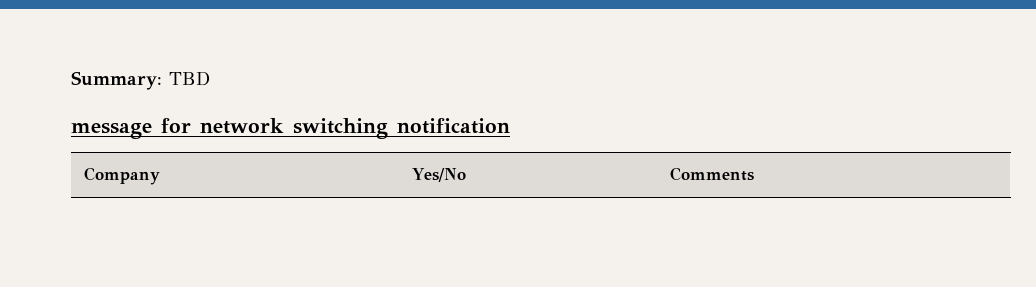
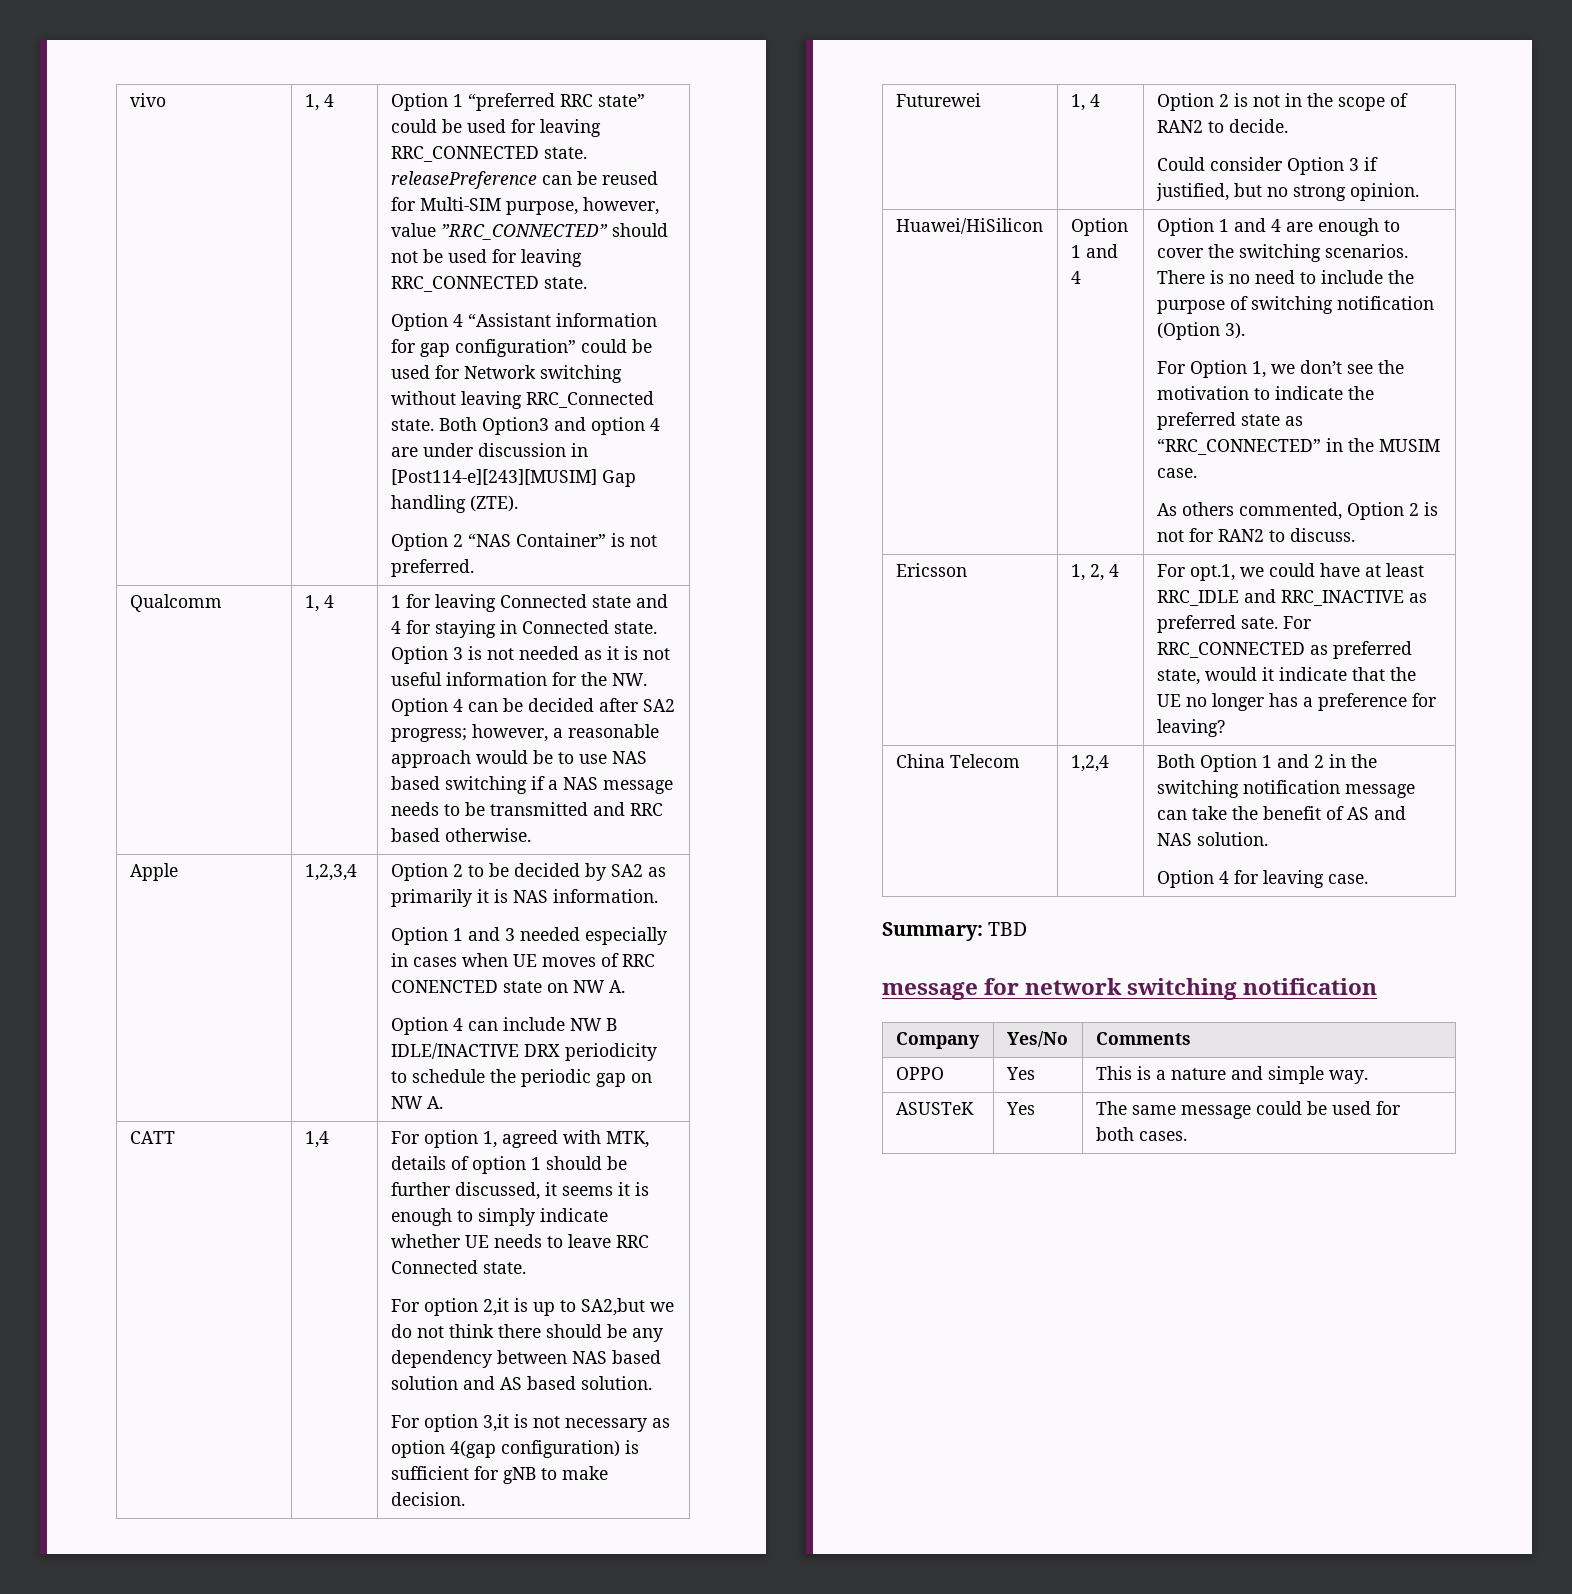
(71, 80) none -> [129,93,166,107] [304,94,334,111] [390,93,645,111] [390,119,601,137] [390,146,587,162] [390,171,658,189] [390,197,659,215] [390,223,668,240] [390,249,582,267] [390,276,587,292] [390,313,657,331] [390,339,652,357] [390,365,622,383] [390,391,654,409] [390,417,660,435] [390,443,588,457] [390,469,636,487] [390,495,518,513] [390,533,657,551] [390,559,474,577] [129,594,222,612] [304,595,334,612] [390,594,668,612] [390,620,657,638] [390,646,670,664] [390,672,647,686] [390,698,675,716] [390,724,659,742] [390,750,647,768] [390,776,673,794] [390,802,663,816] [390,828,531,842] [129,863,178,881] [304,864,357,881] [390,863,666,881] [390,889,658,907] [390,927,667,945] [390,953,655,967] [390,980,625,993] [390,1017,617,1035] [390,1043,657,1061] [390,1069,652,1087] [390,1096,443,1109] [129,1131,175,1144] [304,1131,329,1148] [390,1130,649,1148] [390,1156,627,1174] [390,1182,649,1200] [390,1208,608,1226] [390,1234,649,1248] [390,1260,526,1274] [390,1298,674,1316] [390,1324,663,1342] [390,1350,661,1368] [390,1376,652,1390] [390,1414,670,1432] [390,1440,639,1458] [390,1466,608,1484] [390,1492,465,1506] [895,93,981,107] [1070,94,1100,111] [1156,93,1408,111] [1156,119,1288,133] [1156,157,1378,175] [1155,183,1419,201] [895,218,1043,234] [1070,218,1128,236] [1070,244,1118,258] [1070,271,1081,284] [1156,218,1400,236] [1156,244,1408,262] [1156,270,1414,284] [1156,296,1434,314] [1156,322,1245,340] [1156,360,1404,378] [1156,386,1374,400] [1156,412,1303,430] [1156,438,1440,455] [1156,468,1197,478] [1156,502,1438,520] [1156,528,1355,542] [895,563,967,577] [1070,564,1119,581] [1156,563,1424,581] [1156,589,1427,606] [1156,615,1311,633] [1156,641,1412,659] [1156,667,1416,685] [1156,693,1436,711] [1156,719,1225,737] [895,754,1020,768] [1070,755,1109,772] [1156,754,1377,772] [1156,780,1415,798] [1156,806,1406,820] [1156,832,1268,846] [1156,870,1368,888] vivo | 1, 4 | Option 1 “preferred RRC state” could be used for leaving RRC_CONNECTED state. releasePreference can be reused for Multi-SIM purpose, however, value ”RRC_CONNECTED” should not be used for leaving RRC_CONNECTED state. // Option 4 “Assistant information for gap configuration” could be used for Network switching without leaving RRC_Connected state. Both Option3 and option 4 are under discussion in [Post114-e][243][MUSIM] Gap handling (ZTE). // Option 2 “NAS Container” is not preferred. // Qualcomm | 1, 4 | 1 for leaving Connected state and 4 for staying in Connected state. Option 3 is not needed as it is not useful information for the NW. Option 4 can be decided after SA2 progress; however, a reasonable approach would be to use NAS based switching if a NAS message needs to be transmitted and RRC based otherwise. // Apple | 1,2,3,4 | Option 2 to be decided by SA2 as primarily it is NAS information. // Option 1 and 3 needed especially in cases when UE moves of RRC CONENCTED state on NW A. // Option 4 can include NW B IDLE/INACTIVE DRX periodicity to schedule the periodic gap on NW A. // CATT | 1,4 | For option 1, agreed with MTK, details of option 1 should be further discussed, it seems it is enough to simply indicate whether UE needs to leave RRC Connected state. // For option 2,it is up to SA2,but we do not think there should be any dependency between NAS based solution and AS based solution. // For option 3,it is not necessary as option 4(gap configuration) is sufficient for gNB to make decision. // Futurewei | 1, 4 | Option 2 is not in the scope of RAN2 to decide. // Could consider Option 3 if justified, but no strong opinion. // Huawei/HiSilicon | Option 1 and 4 | Option 1 and 4 are enough to cover the switching scenarios. There is no need to include the purpose of switching notification (Option 3). // For Option 1, we don’t see the motivation to indicate the preferred state as “RRC_CONNECTED” in the MUSIM case. // As others commented, Option 2 is not for RAN2 to discuss. // Ericsson | 1, 2, 4 | For opt.1, we could have at least RRC_IDLE and RRC_INACTIVE as preferred sate. For RRC_CONNECTED as preferred state, would it indicate that the UE no longer has a preference for leaving? // China Telecom | 1,2,4 | Both Option 1 and 2 in the switching notification message can take the benefit of AS and NAS solution. // Option 4 for leaving case. //
(754, 174) none -> [895,1067,944,1080] [1005,1067,1035,1080] [1095,1066,1368,1084] [895,1102,974,1115] [1005,1102,1035,1115] [1095,1101,1400,1119] [1095,1127,1187,1141] // OPPO | Yes | This is a nature and simple way. // ASUSTeK | Yes | The same message could be used for both cases.

